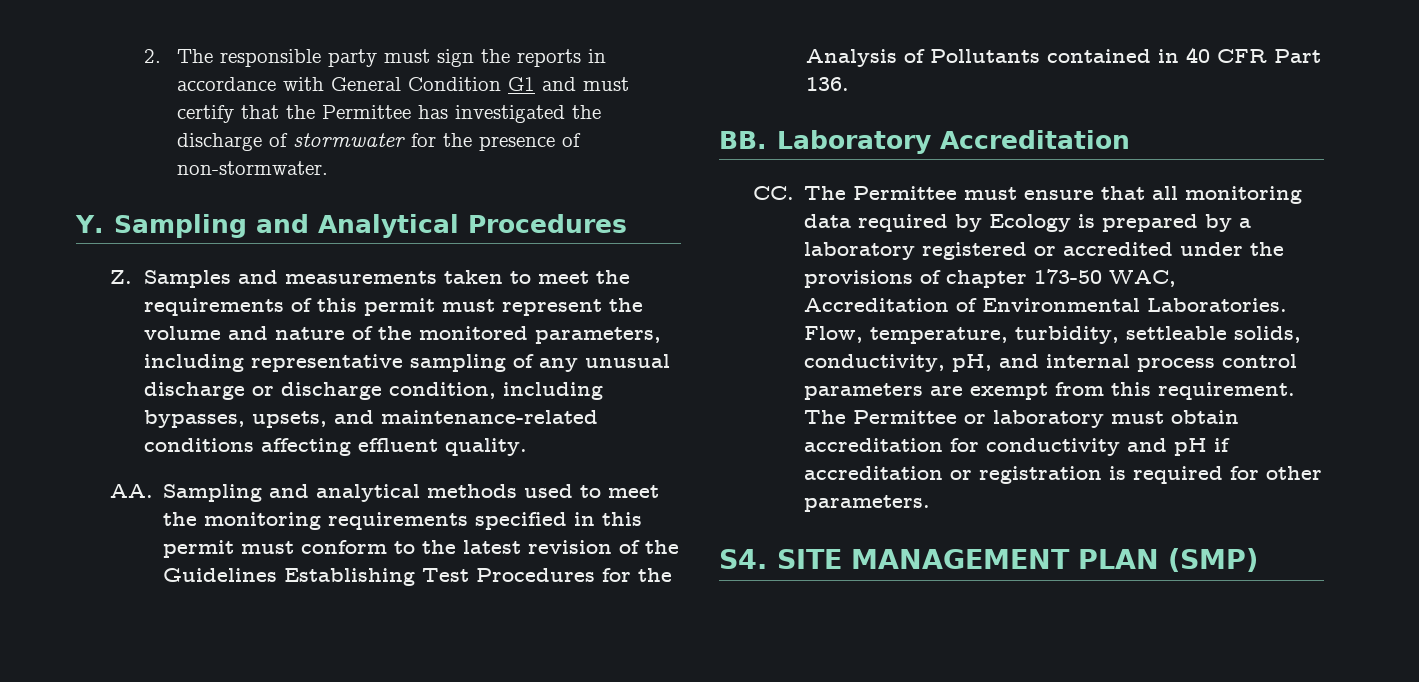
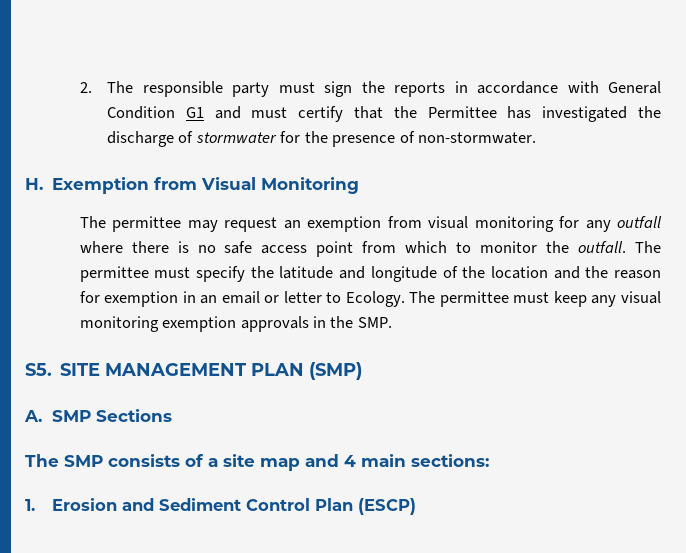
[75,214,628,238] [109,270,630,288] [143,298,643,316] [143,326,661,344] [143,354,670,372] [143,382,603,400] [143,410,598,428] [143,438,527,456] [109,484,660,502] [163,512,643,530] [163,540,680,558] [163,568,673,586] [806,47,1322,67] [806,77,850,91] [719,130,1131,154] [752,186,1303,204] [804,214,1252,232] [804,242,1285,260] [804,269,1177,288] [804,298,1288,312] [804,326,1302,344] [804,354,1298,372] [804,382,1296,400] [804,410,1240,428] [804,438,1231,456] [804,466,1323,484] [804,495,931,512] [719,548,1259,572] Y. Sampling and Analytical Procedures // Z. Samples and measurements taken to meet the requirements of this permit must represent the volume and nature of the monitored parameters, including representative sampling of any unusual discharge or discharge condition, including bypasses, upsets, and maintenance-related conditions affecting effluent quality. // AA. Sampling and analytical methods used to meet the monitoring requirements specified in this permit must conform to the latest revision of the Guidelines Establishing Test Procedures for the Analysis of Pollutants contained in 40 CFR Part 136. // BB. Laboratory Accreditation // CC. The Permittee must ensure that all monitoring data required by Ecology is prepared by a laboratory registered or accredited under the provisions of chapter 173-50 WAC, Accreditation of Environmental Laboratories. Flow, temperature, turbidity, settleable solids, conductivity, pH, and internal process control parameters are exempt from this requirement. The Permittee or laboratory must obtain accreditation for conductivity and pH if accreditation or registration is required for other parameters. // S4. SITE MANAGEMENT PLAN (SMP) -> [25,177,360,194] [79,216,662,232] [79,241,661,257] [79,266,661,282] [79,291,662,307] [79,316,392,332] [25,362,363,380] [24,409,173,422] [25,454,489,471] [25,498,417,515] H. Exemption from Visual Monitoring // The permittee may request an exemption from visual monitoring for any outfall where there is no safe access point from which to monitor the outfall. The permittee must specify the latitude and longitude of the location and the reason for exemption in an email or letter to Ecology. The permittee must keep any visual monitoring exemption approvals in the SMP. // S5. SITE MANAGEMENT PLAN (SMP) // A. SMP Sections // The SMP consists of a site map and 4 main sections: // 1. Erosion and Sediment Control Plan (ESCP)

